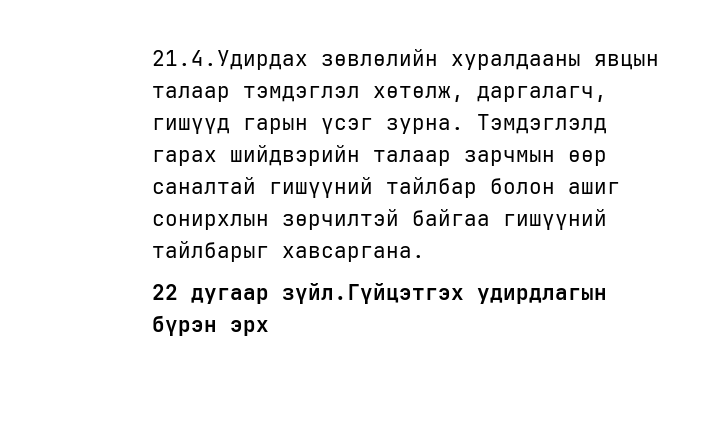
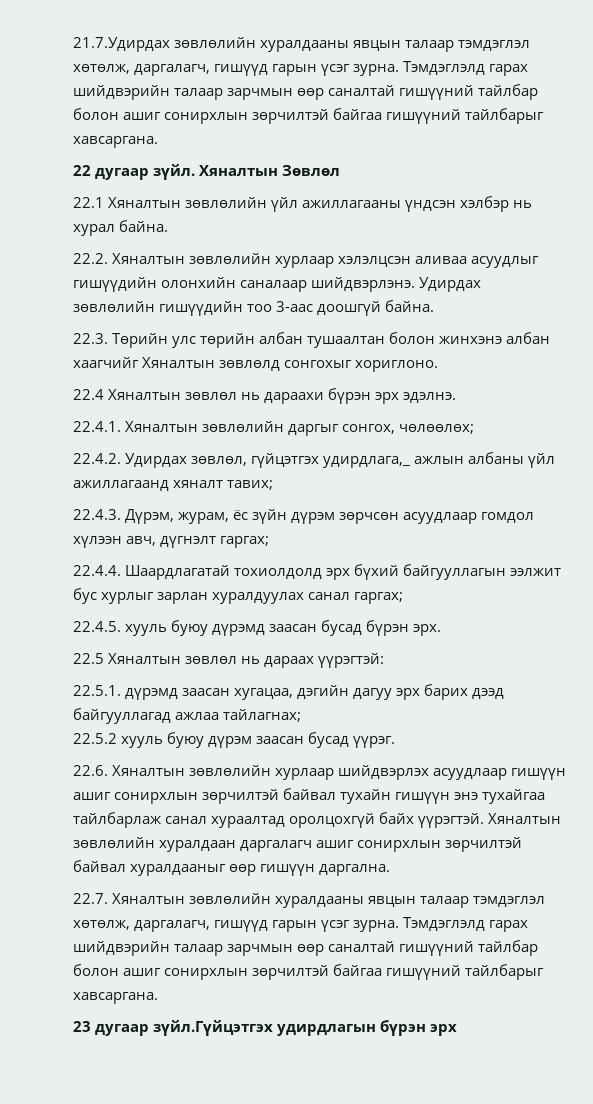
[152,50,309,70] 21.4.Удирдах -> [72,37,170,52] 21.7.Удирдах
(270, 296) none -> [153,164,341,180] [72,196,533,212] [72,220,168,236] [72,253,540,268] [72,277,482,292] [72,300,435,316] [72,332,551,348] [72,357,439,372] [72,388,457,404] [72,421,475,436] [72,452,556,468] [72,480,274,491] [72,509,535,524] [72,536,270,548] [72,564,562,580] [72,588,404,604] [72,620,442,636] [72,653,385,668] [72,684,505,700] [72,708,302,724] [72,732,396,748] [72,765,567,780] [72,788,546,804] [72,812,562,828] [72,837,523,852] [72,860,391,876] [72,893,546,908] [72,917,529,932] [72,940,539,956] [72,964,545,980] [72,992,158,1004] [72,1021,149,1036] зүйл. Хяналтын Зөвлөл // 22.1 Хяналтын зөвлөлийн үйл ажиллагааны үндсэн хэлбэр нь хурал байна. // 22.2. Хяналтын зөвлөлийн хурлаар хэлэлцсэн аливаа асуудлыг гишүүдийн олонхийн саналаар шийдвэрлэнэ. Удирдах зөвлөлийн гишүүдийн тоо 3-аас доошгүй байна. // 22.3. Төрийн улс төрийн албан тушаалтан болон жинхэнэ албан хаагчийг Хяналтын зөвлөлд сонгохыг хориглоно. // 22.4 Хяналтын зөвлөл нь дараахи бүрэн эрх эдэлнэ. // 22.4.1. Хяналтын зөвлөлийн даргыг сонгох, чөлөөлөх; // 22.4.2. Удирдах зөвлөл, гүйцэтгэх удирдлага,_ ажлын албаны үйл ажиллагаанд хяналт тавих; // 22.4.3. Дүрэм, журам, ёс зүйн дүрэм зөрчсөн асуудлаар гомдол хүлээн авч, дүгнэлт гаргах; // 22.4.4. Шаардлагатай тохиолдолд эрх бүхий байгууллагын ээлжит бус хурлыг зарлан хуралдуулах санал гаргах; // 22.4.5. хууль буюу дүрэмд заасан бусад бүрэн эрх. // 22.5 Хяналтын зөвлөл нь дараах үүрэгтэй: // 22.5.1. дүрэмд заасан хугацаа, дэгийн дагуу эрх барих дээд байгууллагад ажлаа тайлагнах; // 22.5.2 хууль буюу дүрэм заасан бусад үүрэг. // 22.6. Хяналтын зөвлөлийн хурлаар шийдвэрлэх асуудлаар гишүүн ашиг сонирхлын зөрчилтэй байвал тухайн гишүүн энэ тухайгаа тайлбарлаж санал хураалтад оролцохгүй байх үүрэгтэй. Хяналтын зөвлөлийн хуралдаан даргалагч ашиг сонирхлын зөрчилтэй байвал хуралдааныг өөр гишүүн даргална. // 22.7. Хяналтын зөвлөлийн хуралдааны явцын талаар тэмдэглэл хөтөлж, даргалагч, гишүүд гарын үсэг зурна. Тэмдэглэлд гарах шийдвэрийн талаар зарчмын өөр саналтай гишүүний тайлбар болон ашиг сонирхлын зөрчилтэй байгаа гишүүний тайлбарыг хавсаргана. // 23 дугаар

